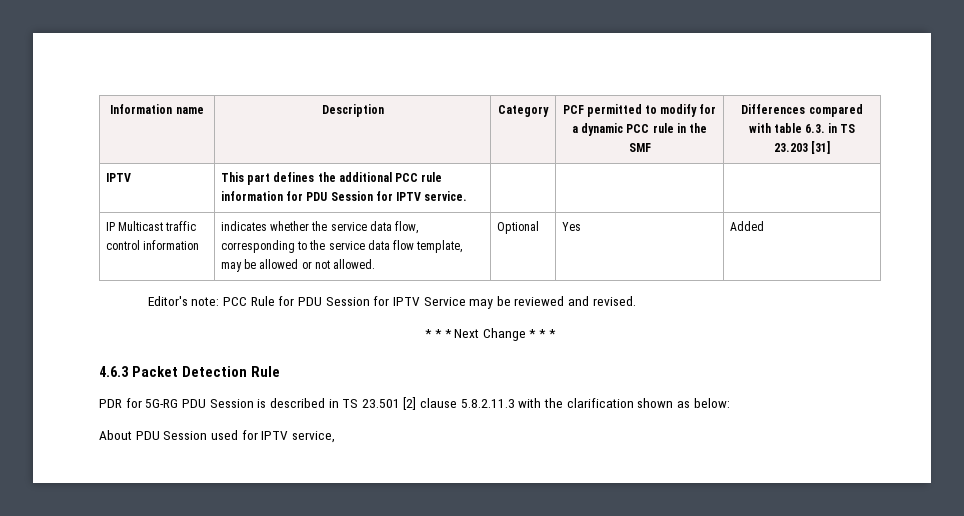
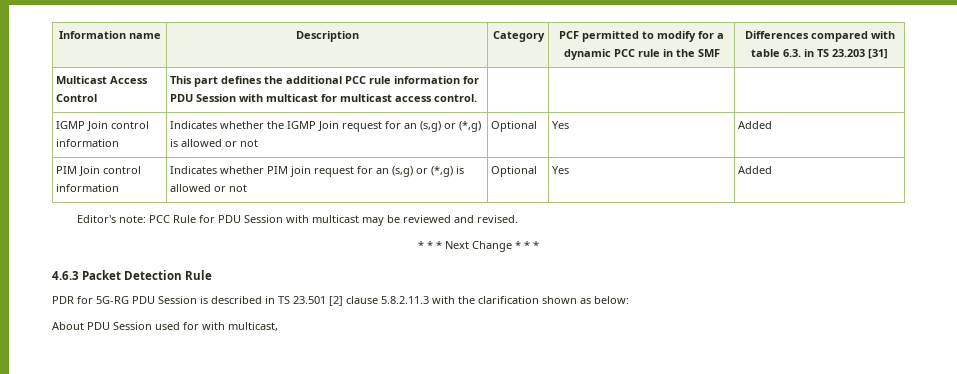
[105,173,131,182] IPTV -> [56,76,149,84] [56,94,98,102] Multicast Access Control
[375,191,468,201] [105,221,197,231] [105,240,200,250] [220,221,267,231] for IPTV service. | | | // IP Multicast traffic control information | indicates -> [239,94,478,102] [56,121,150,131] [56,139,120,147] [170,121,218,129] with multicast for multicast access control. | | | // IGMP Join control information | Indicates
[330,221,419,234] [220,240,463,253] [220,259,376,272] service data flow, corresponding to the service data flow template, may be allowed or not allowed. -> [287,121,482,132] [170,139,259,147] [491,121,538,132] [552,121,570,129] [738,121,773,129] [56,166,142,176] [56,184,120,192] [170,166,465,177] [170,184,248,192] IGMP Join request for an (s,g) or (*,g) is allowed or not | Optional | Yes | Added // PIM Join control information | Indicates whether PIM join request for an (s,g) or (*,g) is allowed or not
[373,296,466,306] for IPTV Service -> [285,215,359,223] with multicast
[261,431,335,443] IPTV service, -> [202,322,278,331] with multicast,

